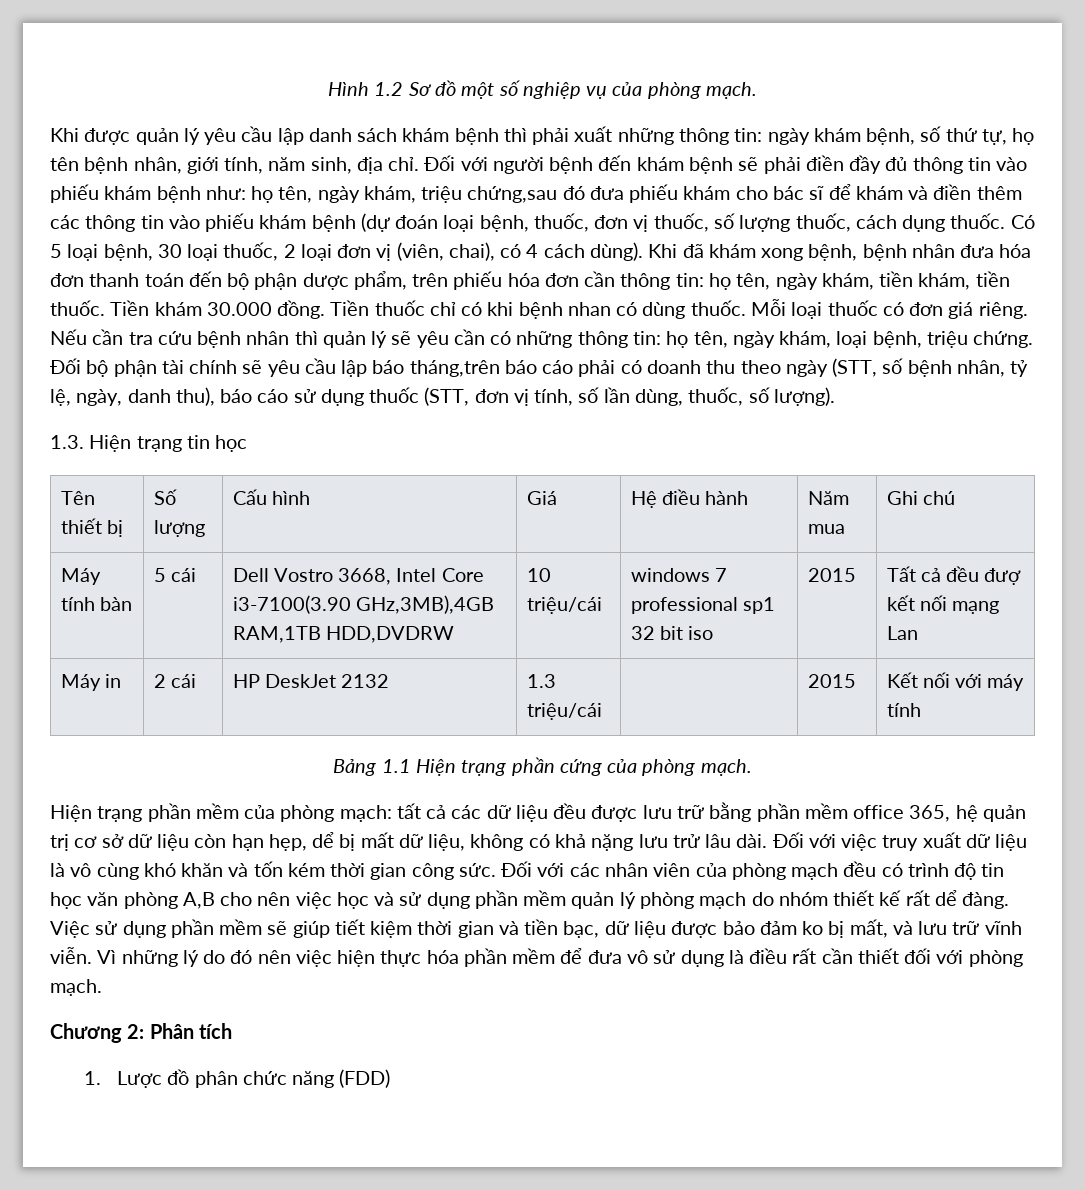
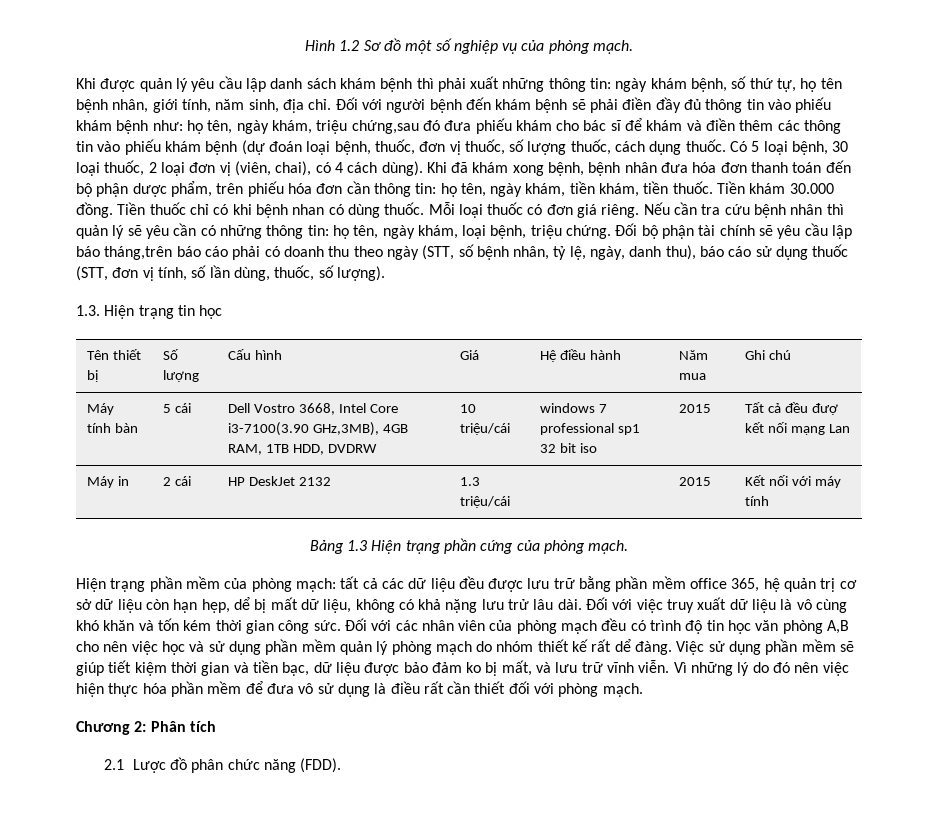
[355,595,494,614] [232,626,454,643] GHz,3MB),4GB RAM,1TB HDD,DVDRW -> [313,422,409,436] [228,444,378,455] GHz,3MB), 4GB RAM, 1TB HDD, DVDRW
[381,759,411,773] 1.1 -> [347,540,368,551] 1.3
[83,1071,101,1085] 1. -> [104,759,125,770] 2.1
[339,1069,391,1088] (FDD) -> [300,758,342,773] (FDD).

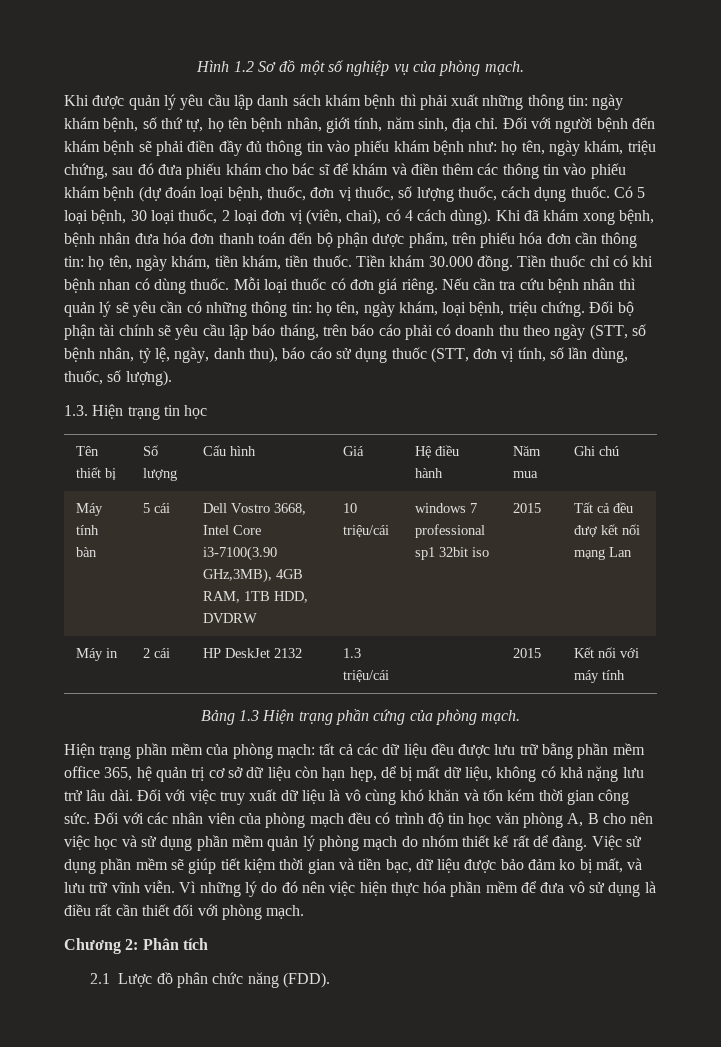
[351,120,419,134] chứng,sau -> [64,163,134,179] chứng, sau
[104,246,173,260] tháng,trên -> [279,324,347,340] tháng, trên
[540,443,577,453] 32 bit -> [439,547,469,557] 32bit
[827,620,850,634] A,B -> [567,813,599,827] A, B

